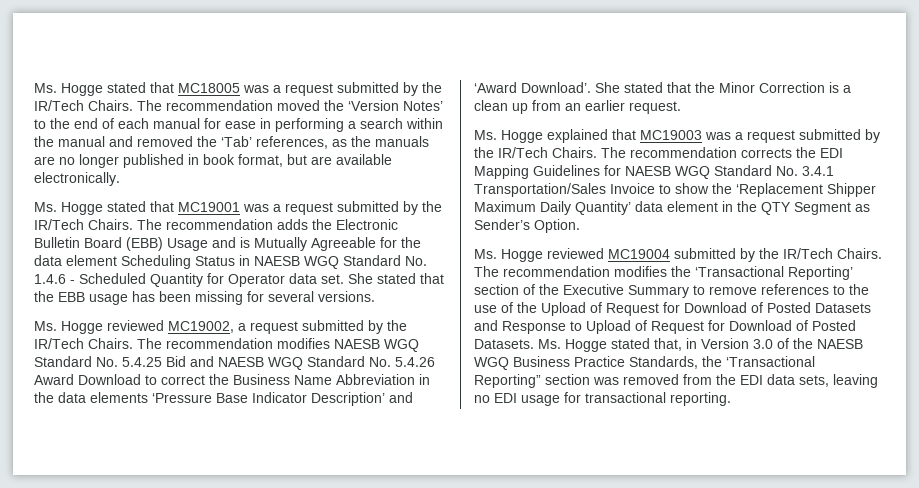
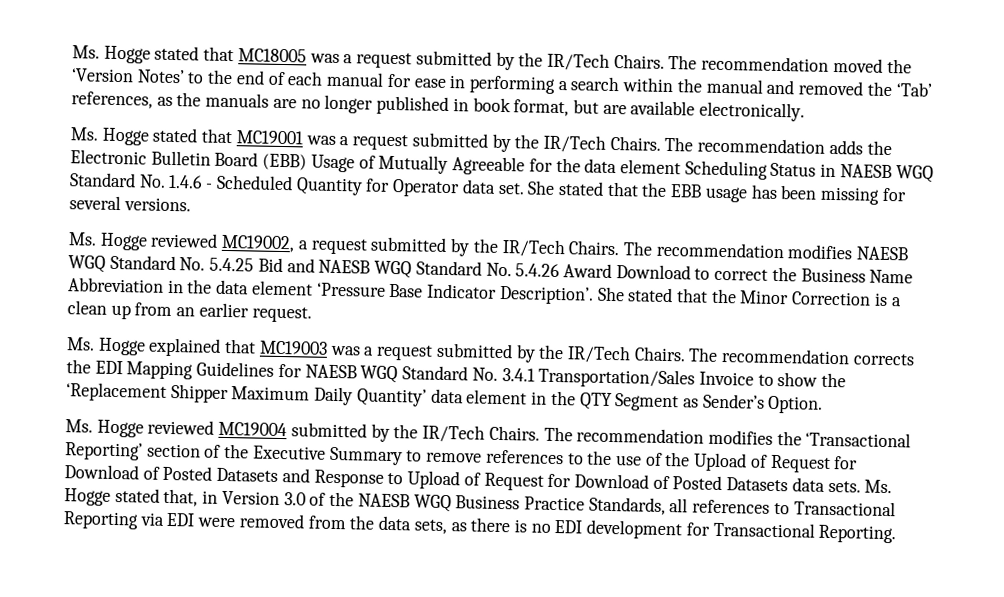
[212,237,250,248] and is -> [358,155,376,169] of
[90,392,148,403] elements -> [251,280,313,296] element
[311,392,413,406] [474,82,591,93] Description’ and ‘Award Download’. -> [498,285,594,305] Description’.
[474,339,534,349] Datasets. -> [726,477,861,493] Datasets data sets.
[702,356,815,367] [474,374,619,388] the ‘Transactional Reporting” section was -> [669,498,896,517] [63,511,236,530] all references to Transactional Reporting via EDI were
[740,375,763,385] EDI -> (376, 522) none
[833,374,878,388] [474,392,731,406] leaving no EDI usage for transactional reporting. -> [450,517,897,544] as there is no EDI development for Transactional Reporting.

